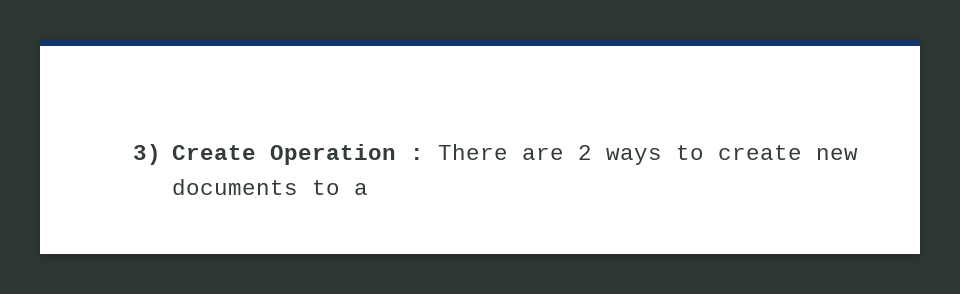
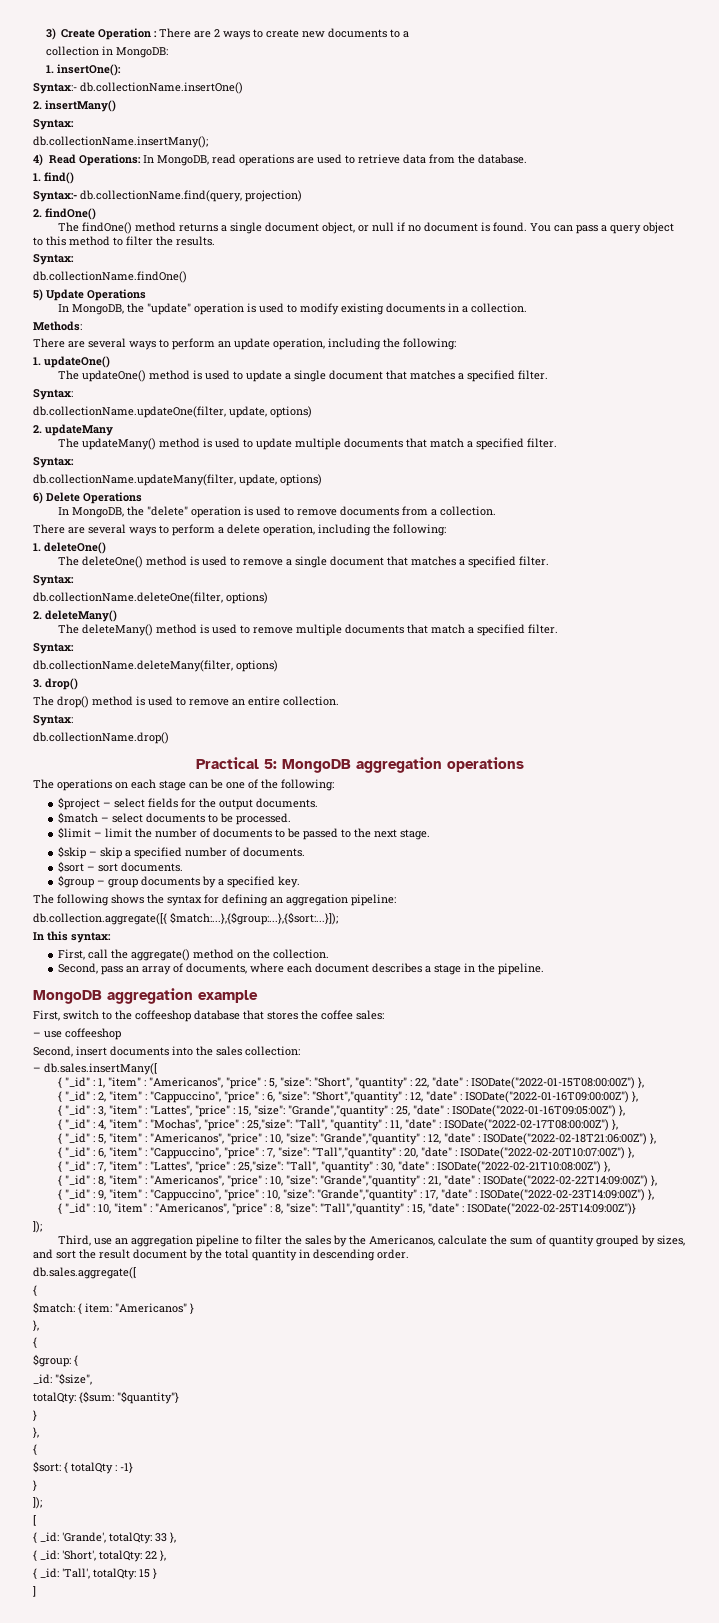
(368, 189) none -> [45,46,168,58] [45,64,121,76] [33,82,243,94] [33,100,116,112] [33,119,74,130] [33,136,208,148] [33,154,527,166] [33,172,74,184] [33,190,302,202] [33,208,96,220] [57,222,674,234] [33,236,215,246] [33,254,74,265] [33,271,187,283] [33,289,146,301] [57,303,527,315] [33,321,82,331] [33,338,456,350] [33,356,110,368] [57,370,548,382] [33,389,73,400] [33,406,312,418] [33,424,113,436] [57,438,557,450] [33,457,74,468] [33,474,322,486] [33,492,142,504] [57,506,496,518] [33,524,446,536] [33,542,106,554] [57,556,549,568] [33,575,74,586] [33,592,268,604] [33,610,117,622] [57,624,558,636] [33,643,74,654] [33,660,278,672] [33,678,78,690] [33,696,339,708] [33,715,73,726] [33,732,169,744] [195,757,524,773] [33,779,334,791] [57,797,318,810] [57,812,291,825] [57,827,430,840] [57,846,305,859] [57,861,183,873] [57,875,300,888] [33,894,396,906] [33,912,338,925] [33,931,111,943] [57,949,329,961] [57,963,544,975] [33,988,258,1004] [33,1010,384,1022] [33,1028,121,1040] [33,1046,300,1057] [33,1063,157,1075] [57,1077,644,1089] [57,1091,638,1103] [57,1105,625,1117] [57,1119,618,1131] [57,1133,656,1145] [57,1147,634,1159] [57,1161,610,1173] [57,1175,657,1187] [57,1189,654,1201] [57,1203,636,1215] [33,1221,42,1233] [57,1235,685,1247] [33,1249,409,1261] [33,1267,136,1279] [33,1285,37,1296] [33,1302,194,1314] [33,1320,39,1331] [33,1337,37,1348] [33,1354,78,1367] [33,1373,92,1385] [33,1391,179,1404] [33,1410,37,1421] [33,1427,39,1438] [33,1444,37,1455] [33,1461,133,1474] [33,1480,37,1491] [33,1497,42,1509] [33,1515,36,1526] [33,1532,176,1544] [33,1550,166,1562] [33,1568,157,1580] [33,1586,36,1597] // collection in MongoDB: // 1. insertOne(): // Syntax:- db.collectionName.insertOne() // 2. insertMany() // Syntax: // db.collectionName.insertMany(); // 4) Read Operations: In MongoDB, read operations are used to retrieve data from the database. // 1. find() // Syntax:- db.collectionName.find(query, projection) // 2. findOne() // The findOne() method returns a single document object, or null if no document is found. You can pass a query object to this method to filter the results. // Syntax: // db.collectionName.findOne() // 5) Update Operations // In MongoDB, the "update" operation is used to modify existing documents in a collection. // Methods: // There are several ways to perform an update operation, including the following: // 1. updateOne() // The updateOne() method is used to update a single document that matches a specified filter. // Syntax: // db.collectionName.updateOne(filter, update, options) // 2. updateMany // The updateMany() method is used to update multiple documents that match a specified filter. // Syntax: // db.collectionName.updateMany(filter, update, options) // 6) Delete Operations // In MongoDB, the "delete" operation is used to remove documents from a collection. // There are several ways to perform a delete operation, including the following: // 1. deleteOne() // The deleteOne() method is used to remove a single document that matches a specified filter. // Syntax: // db.collectionName.deleteOne(filter, options) // 2. deleteMany() // The deleteMany() method is used to remove multiple documents that match a specified filter. // Syntax: // db.collectionName.deleteMany(filter, options) // 3. drop() // The drop() method is used to remove an entire collection. // Syntax: // db.collectionName.drop() // Practical 5: MongoDB aggregation operations // The operations on each stage can be one of the following: // $project – select fields for the output documents. // $match – select documents to be processed. // $limit – limit the number of documents to be passed to the next stage. // $skip – skip a specified number of documents. // $sort – sort documents. // $group – group documents by a specified key. // The following shows the syntax for defining an aggregation pipeline: // db.collection.aggregate([{ $match:...},{$group:...},{$sort:...}]); // In this syntax: // First, call the aggregate() method on the collection. // Second, pass an array of documents, where each document describes a stage in the pipeline. // MongoDB aggregation example // First, switch to the coffeeshop database that stores the coffee sales: // – use coffeeshop // Second, insert documents into the sales collection: // – db.sales.insertMany([ // { "_id" : 1, "item" : "Americanos", "price" : 5, "size": "Short", "quantity" : 22, "date" : ISODate("2022-01-15T08:00:00Z") }, // { "_id" : 2, "item" : "Cappuccino", "price" : 6, "size": "Short","quantity" : 12, "date" : ISODate("2022-01-16T09:00:00Z") }, // { "_id" : 3, "item" : "Lattes", "price" : 15, "size": "Grande","quantity" : 25, "date" : ISODate("2022-01-16T09:05:00Z") }, // { "_id" : 4, "item" : "Mochas", "price" : 25,"size": "Tall", "quantity" : 11, "date" : ISODate("2022-02-17T08:00:00Z") }, // { "_id" : 5, "item" : "Americanos", "price" : 10, "size": "Grande","quantity" : 12, "date" : ISODate("2022-02-18T21:06:00Z") }, // { "_id" : 6, "item" : "Cappuccino", "price" : 7, "size": "Tall","quantity" : 20, "date" : ISODate("2022-02-20T10:07:00Z") }, // { "_id" : 7, "item" : "Lattes", "price" : 25,"size": "Tall", "quantity" : 30, "date" : ISODate("2022-02-21T10:08:00Z") }, // { "_id" : 8, "item" : "Americanos", "price" : 10, "size": "Grande","quantity" : 21, "date" : ISODate("2022-02-22T14:09:00Z") }, // { "_id" : 9, "item" : "Cappuccino", "price" : 10, "size": "Grande","quantity" : 17, "date" : ISODate("2022-02-23T14:09:00Z") }, // { "_id" : 10, "item" : "Americanos", "price" : 8, "size": "Tall","quantity" : 15, "date" : ISODate("2022-02-25T14:09:00Z")} // ]); // Third, use an aggregation pipeline to filter the sales by the Americanos, calculate the sum of quantity grouped by sizes, and sort the result document by the total quantity in descending order. // db.sales.aggregate([ // { // $match: { item: "Americanos" } // }, // { // $group: { // _id: "$size", // totalQty: {$sum: "$quantity"} // } // }, // { // $sort: { totalQty : -1} // } // ]); // [ // { _id: 'Grande', totalQty: 33 }, // { _id: 'Short', totalQty: 22 }, // { _id: 'Tall', totalQty: 15 } // ]

